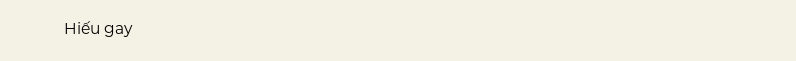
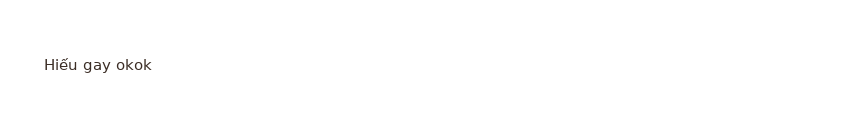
(134, 31) none -> [116,59,152,70] okok

